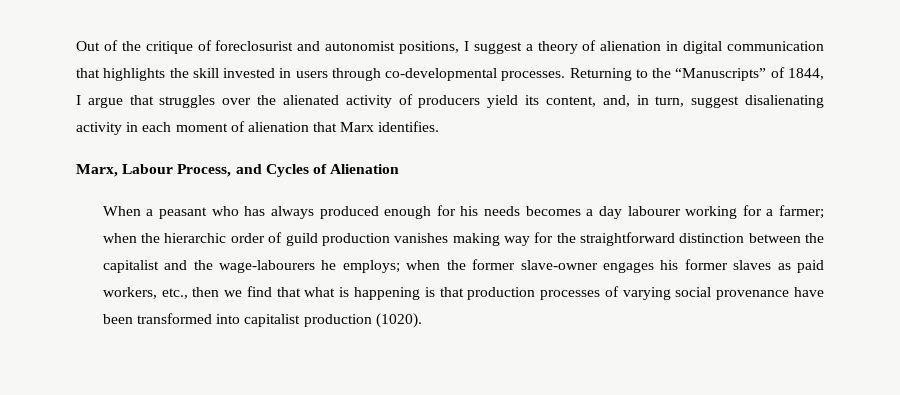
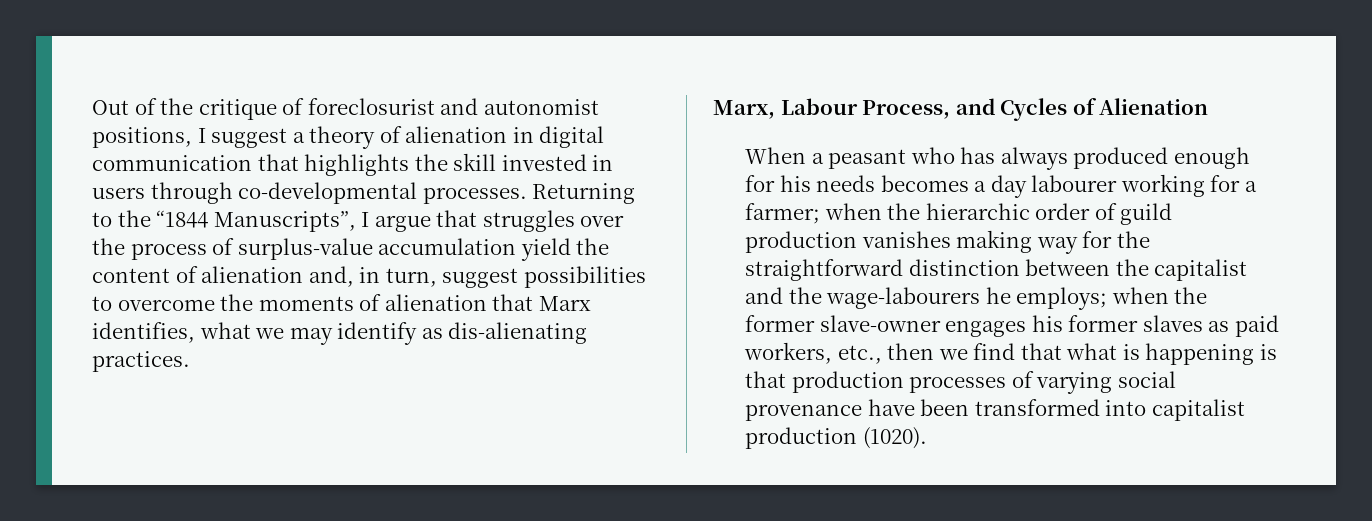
[675,67,824,81] “Manuscripts” of 1844, -> [156,210,356,232] “1844 Manuscripts”,
[282,94,825,108] [76,121,440,135] alienated activity of producers yield its content, and, in turn, suggest disalienating activity in each moment of alienation that Marx identifies. -> [130,238,610,261] [92,266,646,288] [92,294,591,311] [92,322,588,345] [92,351,190,372] process of surplus-value accumulation yield the content of alienation and, in turn, suggest possibilities to overcome the moments of alienation that Marx identifies, what we may identify as dis-alienating practices.

